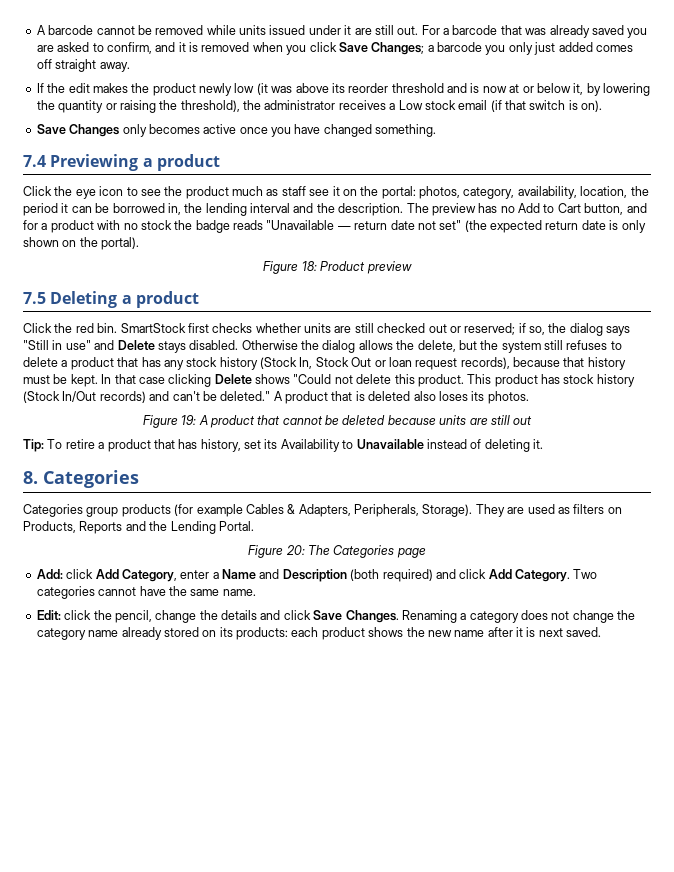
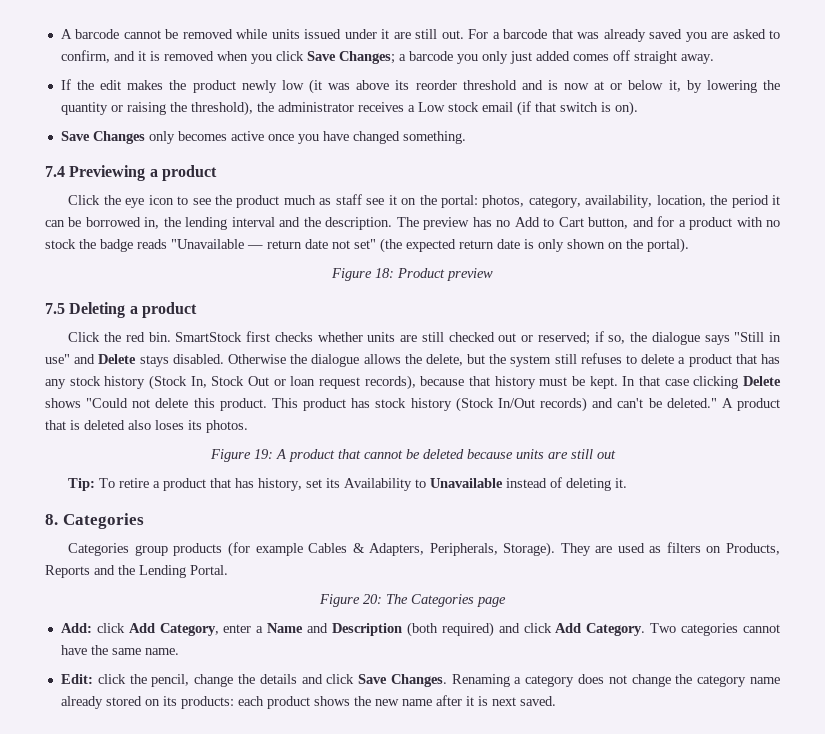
[569,323,603,336] dialog -> [651,332,700,345] dialogue
[322,340,356,353] dialog -> [311,354,360,367] dialogue

